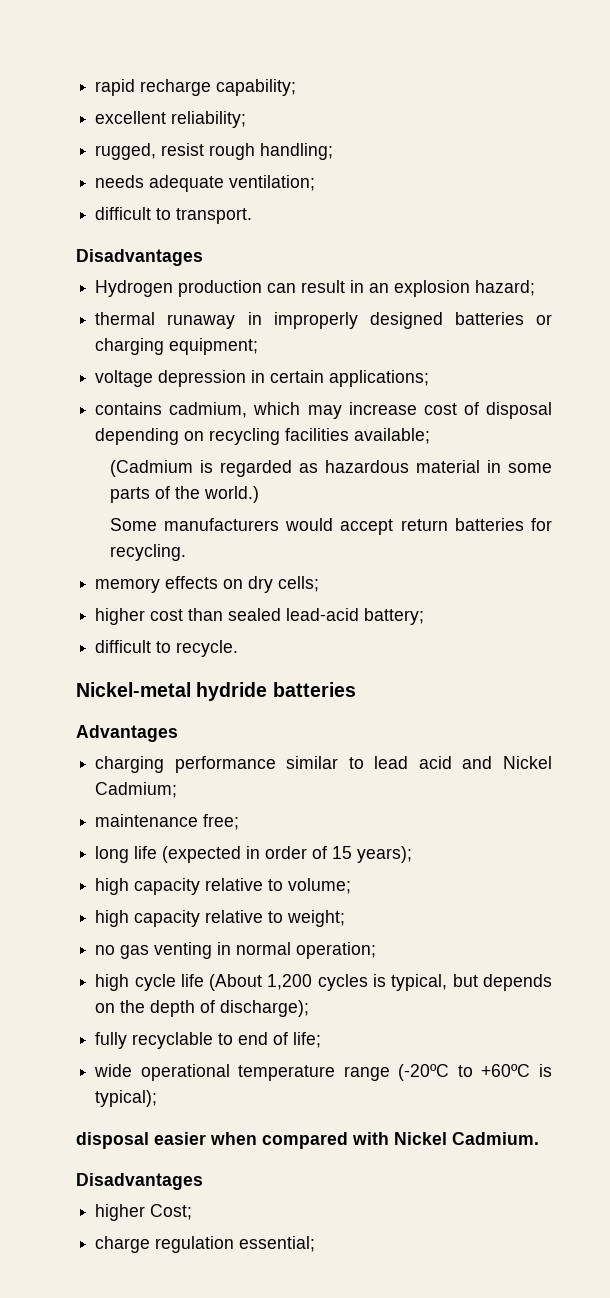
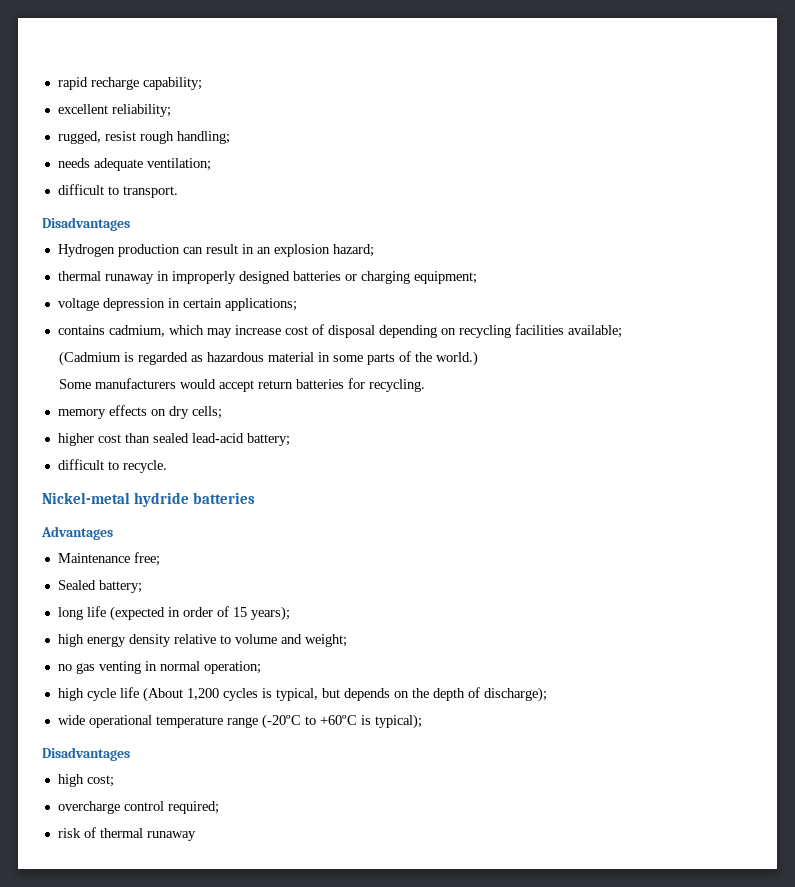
[95,756,552,773] [95,782,178,798] [95,814,240,830] charging performance similar to lead acid and Nickel Cadmium; // maintenance free; -> [57,552,160,566] [57,580,142,593] Maintenance free; // Sealed battery;
[134,878,352,895] [95,910,284,927] capacity relative to volume; // high capacity relative to -> [86,634,302,647] energy density relative to volume and
[95,1032,322,1049] // fully recyclable to end of life; -> (547, 694) none
[76,1132,539,1149] [76,1173,203,1190] [95,1204,193,1221] [95,1236,316,1253] disposal easier when compared with Nickel Cadmium. // Disadvantages // higher Cost; // charge regulation essential; -> [42,747,130,761] [57,774,114,787] [57,801,219,814] [57,827,196,841] Disadvantages // high cost; // overcharge control required; // risk of thermal runaway

